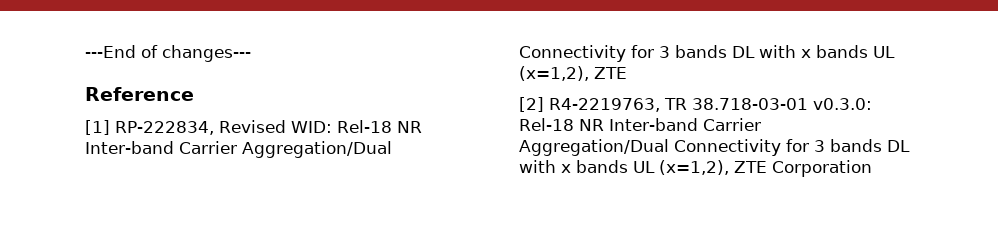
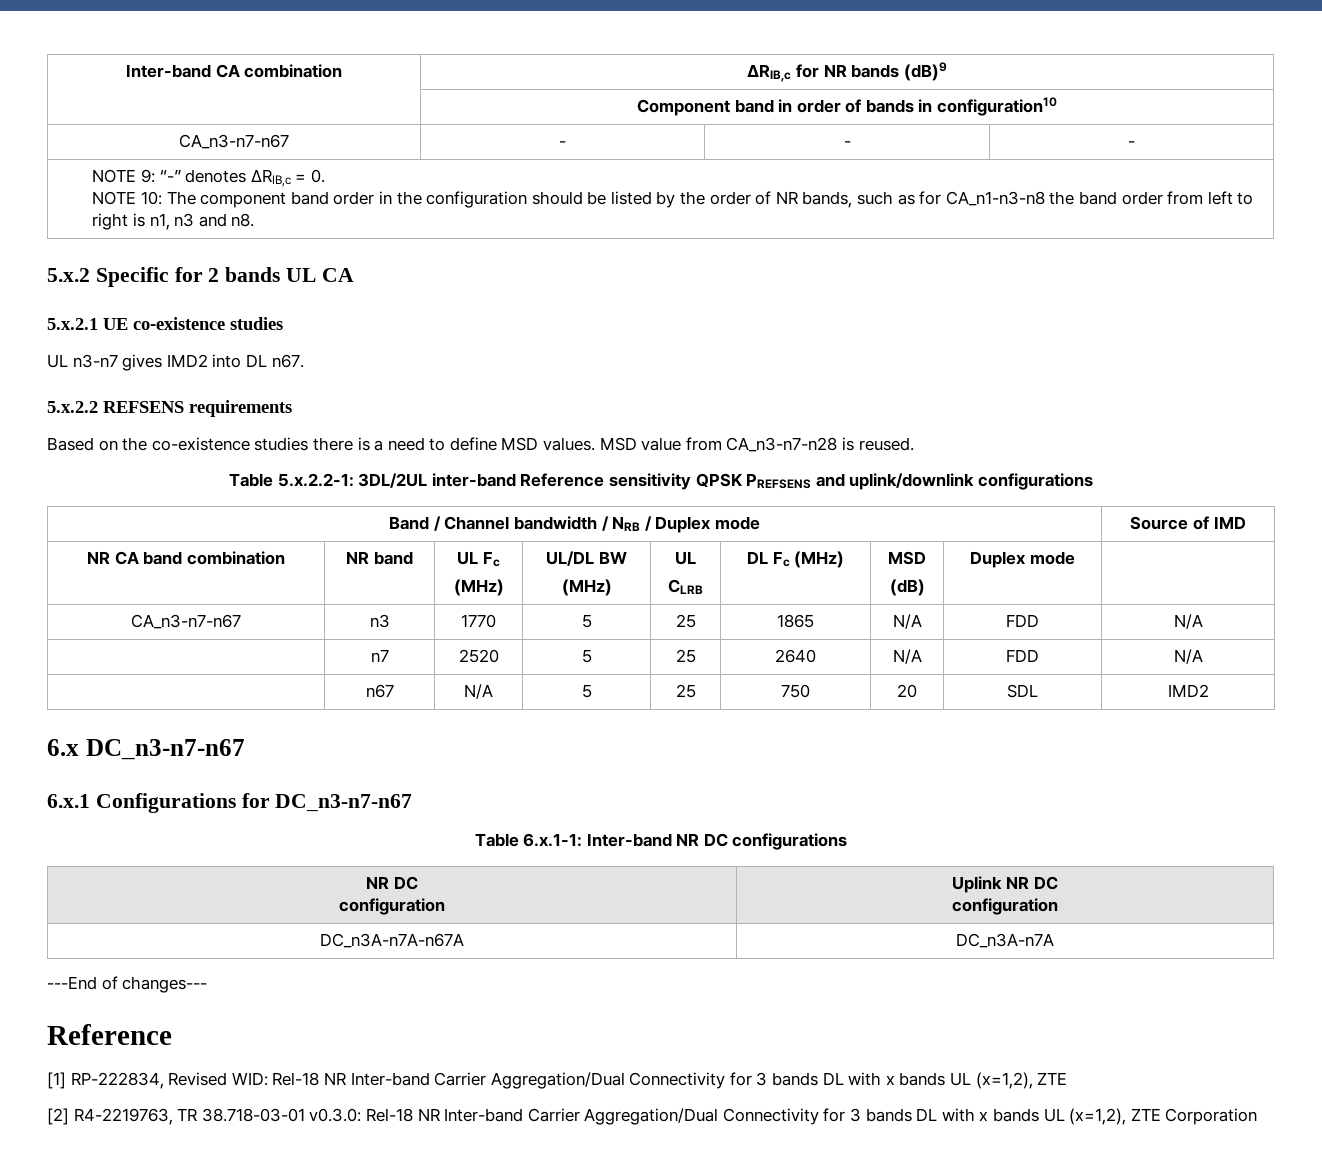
(85, 51) none -> [125,64,343,78] [747,62,947,82] [636,97,1058,116] [179,134,289,149] [559,141,566,147] [843,141,851,147] [1128,141,1135,147] [92,169,325,187] [92,191,1254,208] [92,213,255,230] [47,267,354,287] [47,317,283,330] [47,354,304,371] [47,400,292,417] [47,437,914,452] [229,473,1093,490] [389,516,760,533] [1130,516,1246,530] [87,551,285,565] [346,551,413,565] [457,551,500,567] [453,579,504,596] [546,551,627,566] [561,579,612,596] [675,551,696,565] [668,579,703,594] [746,551,845,568] [888,551,926,565] [889,579,925,596] [970,551,1075,568] [131,614,241,629] [369,614,390,628] [461,614,496,628] [581,614,592,628] [675,614,696,628] [777,614,814,628] [892,614,922,629] [1006,614,1039,627] [1173,614,1203,629] [370,649,389,662] [458,649,499,663] [581,649,592,663] [675,649,696,663] [775,649,816,663] [892,649,922,664] [1006,649,1039,662] [1173,649,1203,664] [365,684,394,698] [464,684,493,699] [581,684,592,698] [675,684,696,698] [781,684,810,698] [897,684,917,698] [1007,684,1038,698] [1167,684,1209,697] [47,739,245,760] [47,793,413,813] [474,833,848,850] [366,876,418,890] [339,898,445,915] [952,876,1058,893] [952,898,1058,915] [320,933,464,948] [956,933,1054,948] Inter-band CA combination | ΔRIB,c for NR bands (dB)9 // | Component band in order of bands in configuration10 // CA_n3-n7-n67 | - | - | - // NOTE 9: “-” denotes ΔRIB,c = 0. // NOTE 10: The component band order in the configuration should be listed by the order of NR bands, such as for CA_n1-n3-n8 the band order from left to right is n1, n3 and n8. // 5.x.2 Specific for 2 bands UL CA // 5.x.2.1 UE co-existence studies // UL n3-n7 gives IMD2 into DL n67. // 5.x.2.2 REFSENS requirements // Based on the co-existence studies there is a need to define MSD values. MSD value from CA_n3-n7-n28 is reused. // Table 5.x.2.2-1: 3DL/2UL inter-band Reference sensitivity QPSK PREFSENS and uplink/downlink configurations // Band / Channel bandwidth / NRB / Duplex mode | Source of IMD // NR CA band combination | NR band | UL Fc // (MHz) | UL/DL BW // (MHz) | UL // CLRB | DL Fc (MHz) | MSD // (dB) | Duplex mode | // CA_n3-n7-n67 | n3 | 1770 | 5 | 25 | 1865 | N/A | FDD | N/A // | n7 | 2520 | 5 | 25 | 2640 | N/A | FDD | N/A // | n67 | N/A | 5 | 25 | 750 | 20 | SDL | IMD2 // 6.x DC_n3-n7-n67 // 6.x.1 Configurations for DC_n3-n7-n67 // Table 6.x.1-1: Inter-band NR DC configurations // NR DC // configuration | Uplink NR DC // configuration // DC_n3A-n7A-n67A | DC_n3A-n7A //

